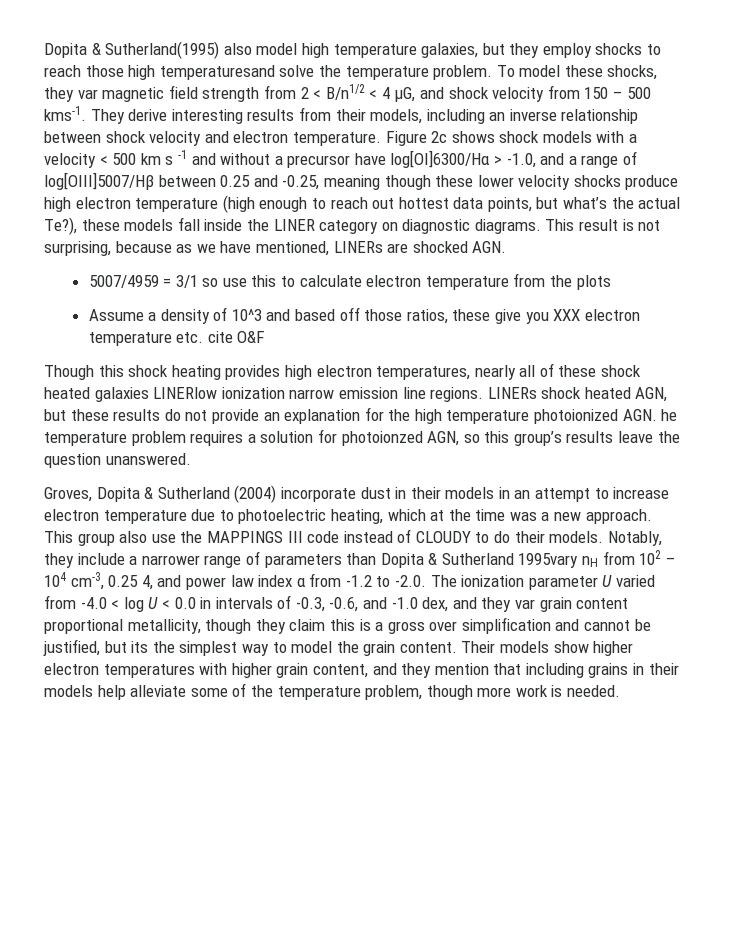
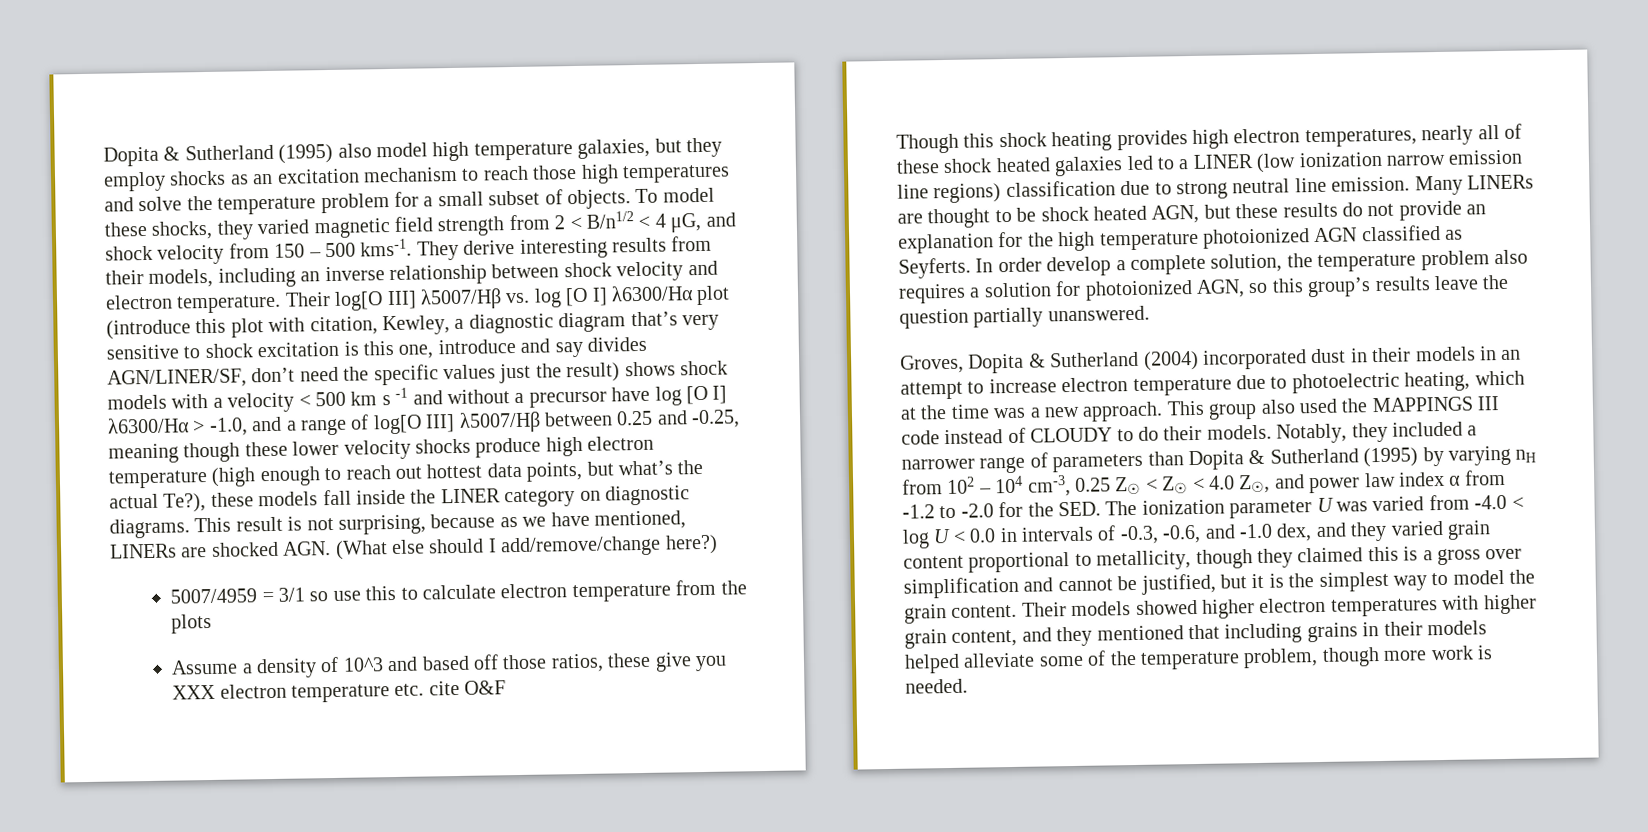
[44,41,220,59] Dopita & Sutherland(1995) -> [103,143,334,167] Dopita & Sutherland (1995)
(643, 49) none -> [230,166,458,185] as an excitation mechanism
[159,65,275,80] temperaturesand -> [621,164,730,184] [104,197,134,212] temperatures and
[433,65,493,80] problem. -> [320,189,631,214] problem for a small subset of objects.
[77,89,98,99] var -> [257,219,310,235] varied
[385,131,448,146] Figure 2c -> [284,285,731,311] [106,311,719,340] [106,336,647,360] [107,362,621,389] Their log[O III] λ5007/Hβ vs. log [O I] λ6300/Hα plot (introduce this plot with citation, Kewley, a diagnostic diagram that’s very sensitive to shock excitation is this one, introduce and say divides AGN/LINER/SF, don’t need the specific values just the result)
[390,150,491,168] log[OI]6300/Hα -> [654,385,728,406] [107,417,190,434] log [O I] λ6300/Hα
[44,172,154,190] log[OIII]5007/Hβ -> [372,411,541,435] log[O III] λ5007/Hβ
(507, 247) none -> [334,534,718,560] (What else should I add/remove/change here?)
[153,387,537,402] LINERlow ionization narrow emission line regions. LINERs -> [1126,149,1523,173] [897,174,1534,204] [897,207,1037,229] led to a LINER (low ionization narrow emission line regions) classification due to strong neutral line emission. Many LINERs are thought to be
[622,409,678,421] [44,431,186,446] AGN. he temperature problem -> [1314,224,1464,243] [898,249,1528,279] AGN classified as Seyferts. In order develop a complete solution, the temperature problem also
[341,431,423,446] photoionzed -> [1084,280,1193,301] photoionized
(101, 460) none -> [973,307,1044,328] partially
[280,487,356,502] incorporate -> [1202,349,1307,370] incorporated
[151,534,176,543] use -> [1299,398,1338,414] used
[77,553,125,565] include -> [1392,421,1463,437] included
[518,553,579,568] 1995vary -> [1363,445,1511,468] (1995) by varying
[141,575,153,590] 4, -> [1115,474,1271,495] Z☉ < Z☉ < 4.0 Z☉,
[395,575,427,587] -2.0. -> [960,501,1101,518] -2.0 for the SED.
(613, 581) none -> [1336,501,1368,512] was
[515,599,536,609] var -> [1390,520,1444,536] varied
(123, 626) none -> [1074,553,1092,566] to
[289,619,326,631] claim -> [1297,547,1364,563] claimed
[131,641,149,653] its -> [1251,573,1284,589] it is
[553,641,589,653] show -> [1135,599,1198,615] showed
[434,663,489,675] mention -> [1096,625,1184,641] mentioned
[97,685,126,700] help -> [904,653,960,674] helped

